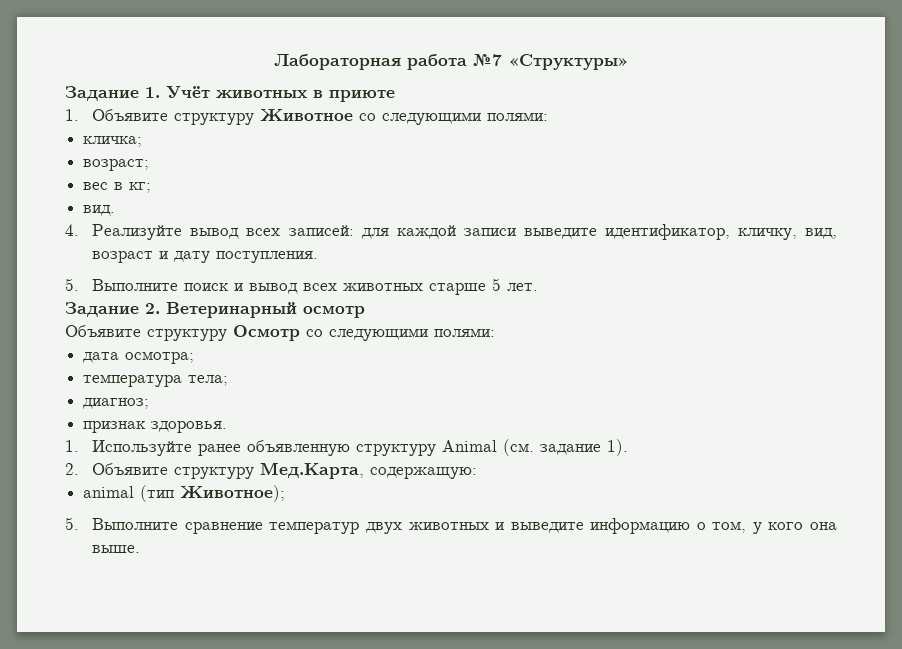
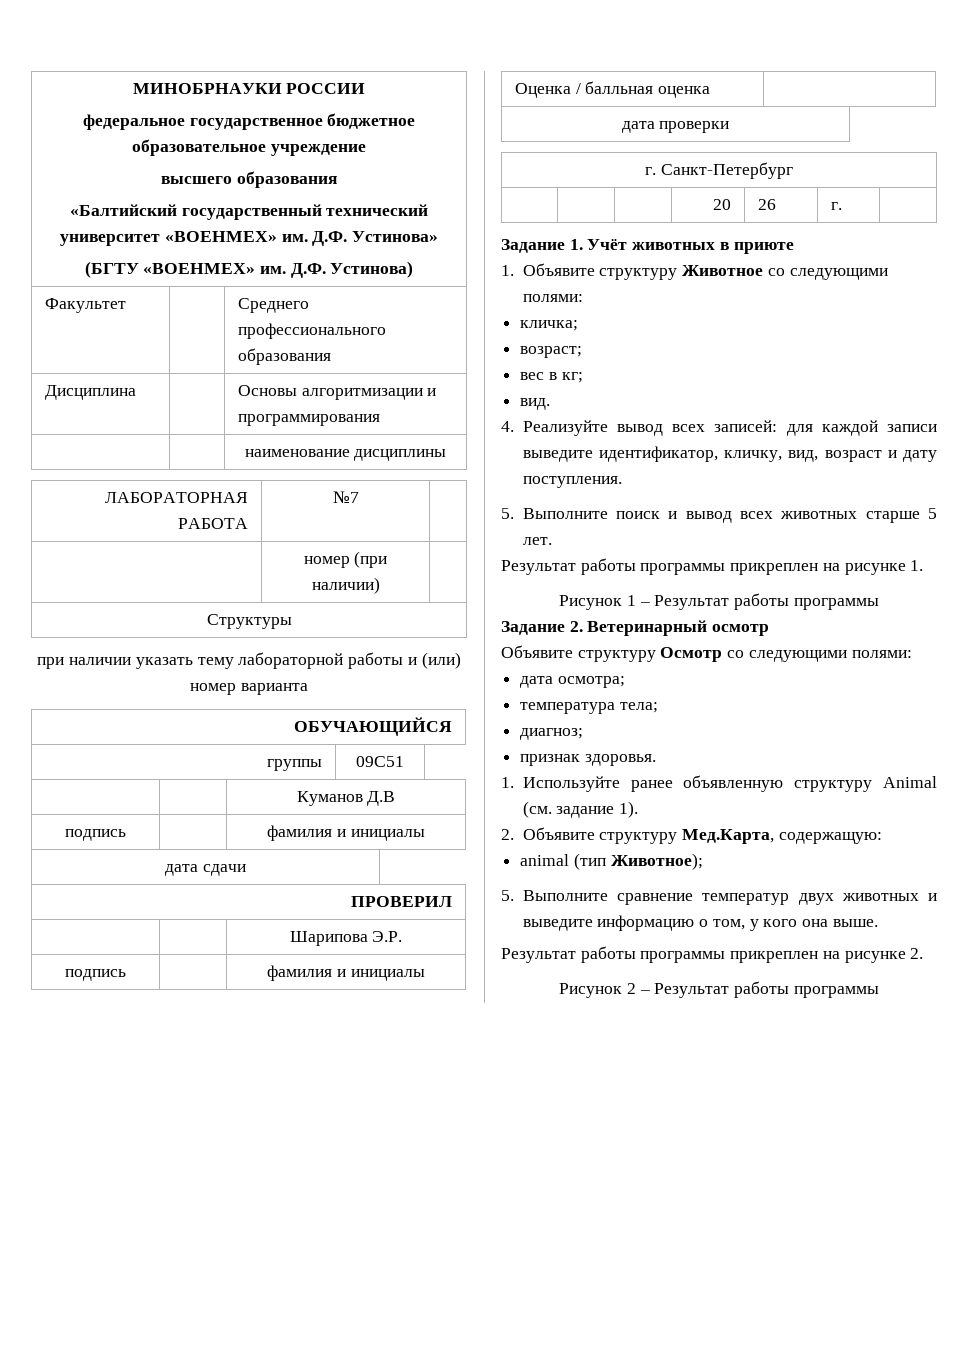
[273,54,629,70] Лабораторная работа №7 «Структуры» -> [132,83,366,94] [82,113,416,130] [132,139,366,156] [161,171,337,188] [69,204,429,220] [60,231,438,246] [84,261,414,278] [44,298,126,313] [237,298,309,313] [237,323,386,339] [237,348,331,365] [44,385,136,400] [237,385,437,400] [237,414,380,426] [244,449,447,461] [105,492,249,503] [178,518,249,529] [332,491,359,503] [303,551,388,568] [311,577,380,594] [206,614,292,629] [37,652,461,669] [190,683,308,695] [294,717,453,736] [267,759,323,771] [356,756,404,767] [296,791,396,806] [65,829,126,841] [267,825,425,841] [165,864,246,876] [351,896,453,907] [289,931,403,946] [65,969,126,981] [267,965,425,981] [514,81,711,98] [621,121,730,133] [645,162,793,179] [713,199,732,210] [757,199,776,210] [830,202,842,210] МИНОБРНАУКИ РОССИИ // федеральное государственное бюджетное образовательное учреждение // высшего образования // «Балтийский государственный технический университет «ВОЕНМЕХ» им. Д.Ф. Устинова» // (БГТУ «ВОЕНМЕХ» им. Д.Ф. Устинова) // Факультет | | Среднего профессионального образования // Дисциплина | | Основы алгоритмизации и программирования // | | наименование дисциплины // ЛАБОРАТОРНАЯ РАБОТА | №7 | // | номер (при наличии) | // Структуры // при наличии указать тему лабораторной работы и (или) номер варианта // ОБУЧАЮЩИЙСЯ // группы | 09C51 // | | Куманов Д.В // подпись | | фамилия и инициалы // дата сдачи // ПРОВЕРИЛ // | | Шарипова Э.Р. // подпись | | фамилия и инициалы // Оценка / балльная оценка | // дата проверки // г. Санкт-Петербург // | | | 20 | 26 | г. |
(539, 287) none -> [501,558,924,575] [559,593,879,610] // Результат работы программы прикреплен на рисунке 1. // Рисунок 1 – Результат работы программы
(141, 549) none -> [501,946,924,963] [559,981,879,998] // Результат работы программы прикреплен на рисунке 2. // Рисунок 2 – Результат работы программы

